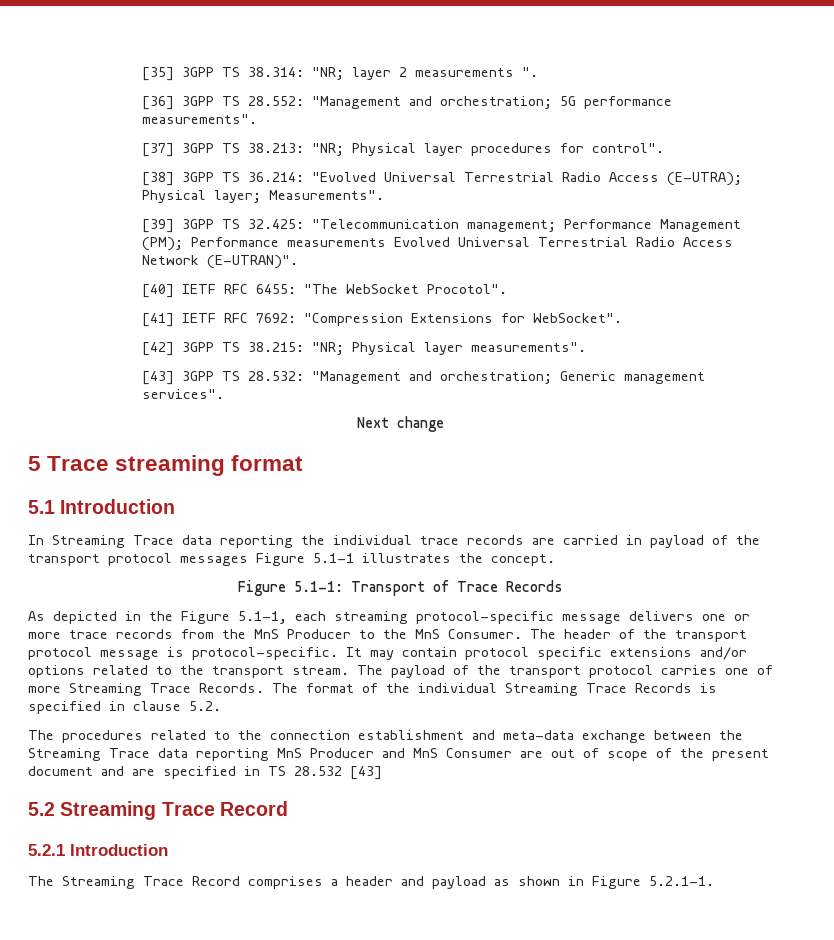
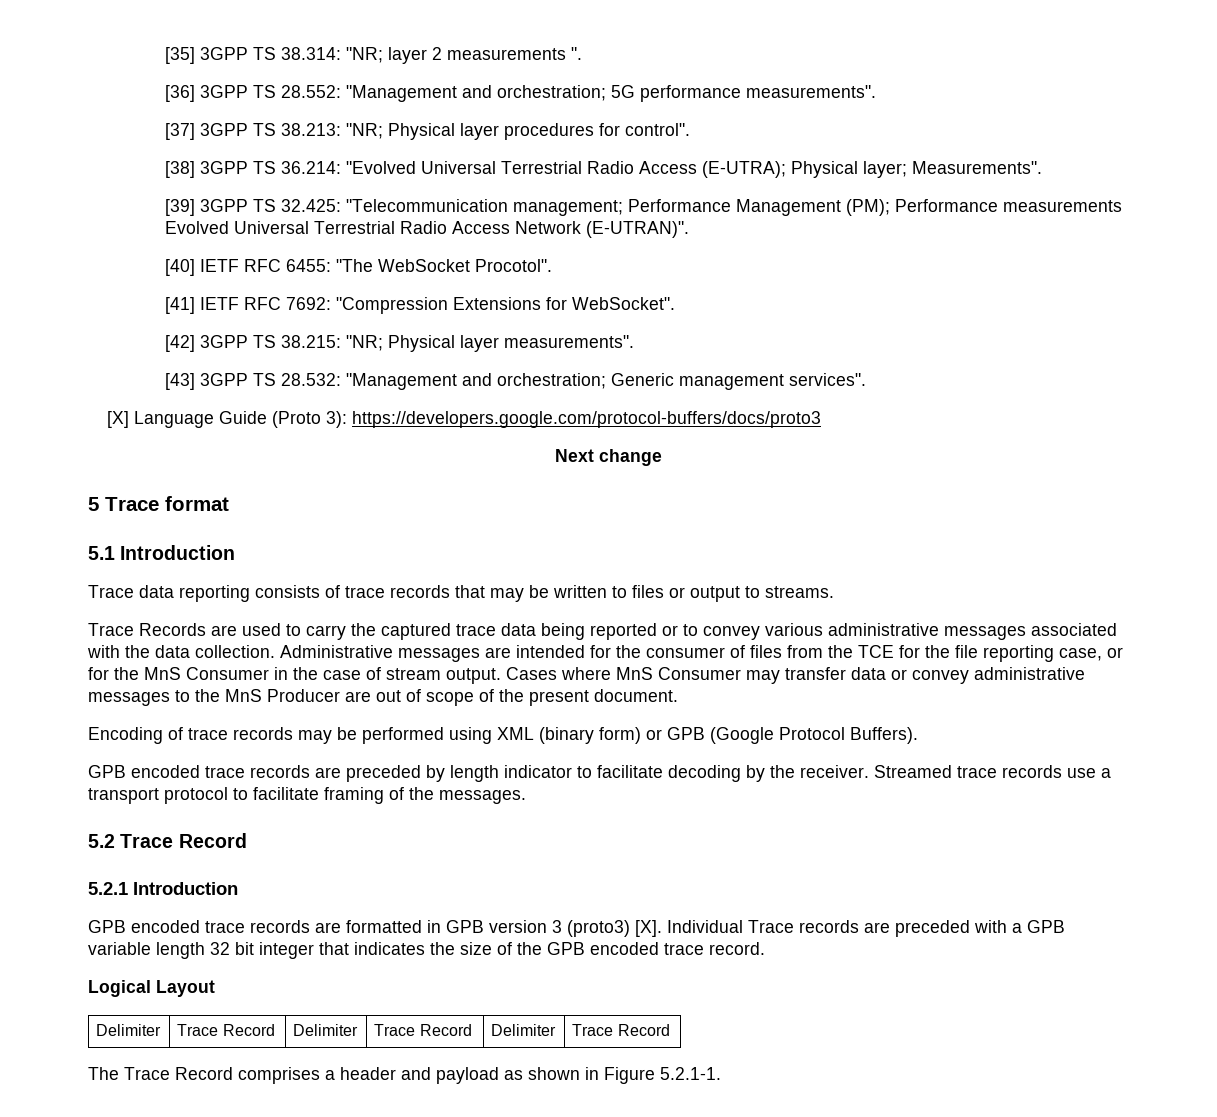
(225, 394) none -> [107,411,822,428] // [X] Language Guide (Proto 3): https://developers.google.com/protocol-buffers/docs/proto3
[115,455,226,476] streaming -> (159, 504) none
[28,535,760,548] [28,553,555,566] [238,580,563,596] [28,611,750,624] [28,629,747,642] [28,647,747,660] [28,665,773,678] [28,683,717,696] [28,701,221,714] [28,730,743,743] [28,748,512,761] In Streaming Trace data reporting the individual trace records are carried in payload of the transport protocol messages Figure 5.1-1 illustrates the concept. // Figure 5.1-1: Transport of Trace Records // As depicted in the Figure 5.1-1, each streaming protocol-specific message delivers one or more trace records from the MnS Producer to the MnS Consumer. The header of the transport protocol message is protocol-specific. It may contain protocol specific extensions and/or options related to the transport stream. The payload of the transport protocol carries one of more Streaming Trace Records. The format of the individual Streaming Trace Records is specified in clause 5.2. // The procedures related to the connection establishment and meta-data exchange between the Streaming Trace data reporting MnS Producer and MnS Consumer -> [88,585,834,602] [88,623,1117,640] [87,645,1123,662] [88,667,1085,684] [88,689,340,706] Trace data reporting consists of trace records that may be written to files or output to streams. // Trace Records are used to carry the captured trace data being reported or to convey various administrative messages associated with the data collection. Administrative messages are intended for the consumer of files from the TCE for the file reporting case, or for the MnS Consumer in the case of stream output. Cases where MnS Consumer may transfer data or convey administrative messages to the MnS Producer
[28,766,382,780] document and are specified in TS 28.532 [43] -> [594,689,678,702] [88,727,918,744] [88,765,1111,782] [88,787,526,804] document. // Encoding of trace records may be performed using XML (binary form) or GPB (Google Protocol Buffers). // GPB encoded trace records are preceded by length indicator to facilitate decoding by the receiver. Streamed trace records use a transport protocol to facilitate framing of the messages.
[60,801,157,820] Streaming -> (115, 841) none
[28,876,135,889] // The Streaming -> [88,920,1065,937] [88,942,765,959] [88,980,215,997] [96,1024,162,1036] [177,1024,275,1036] [293,1024,359,1036] [374,1024,472,1036] [491,1024,557,1036] [572,1024,670,1036] [88,1067,119,1080] // GPB encoded trace records are formatted in GPB version 3 (proto3) [X]. Individual Trace records are preceded with a GPB variable length 32 bit integer that indicates the size of the GPB encoded trace record. // Logical Layout // Delimiter | Trace Record | Delimiter | Trace Record | Delimiter | Trace Record // The

